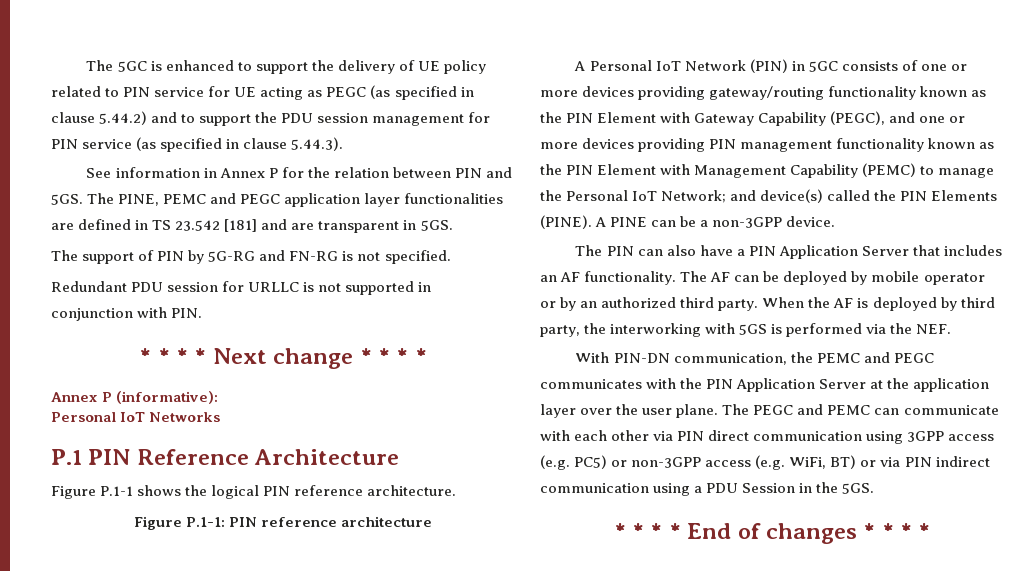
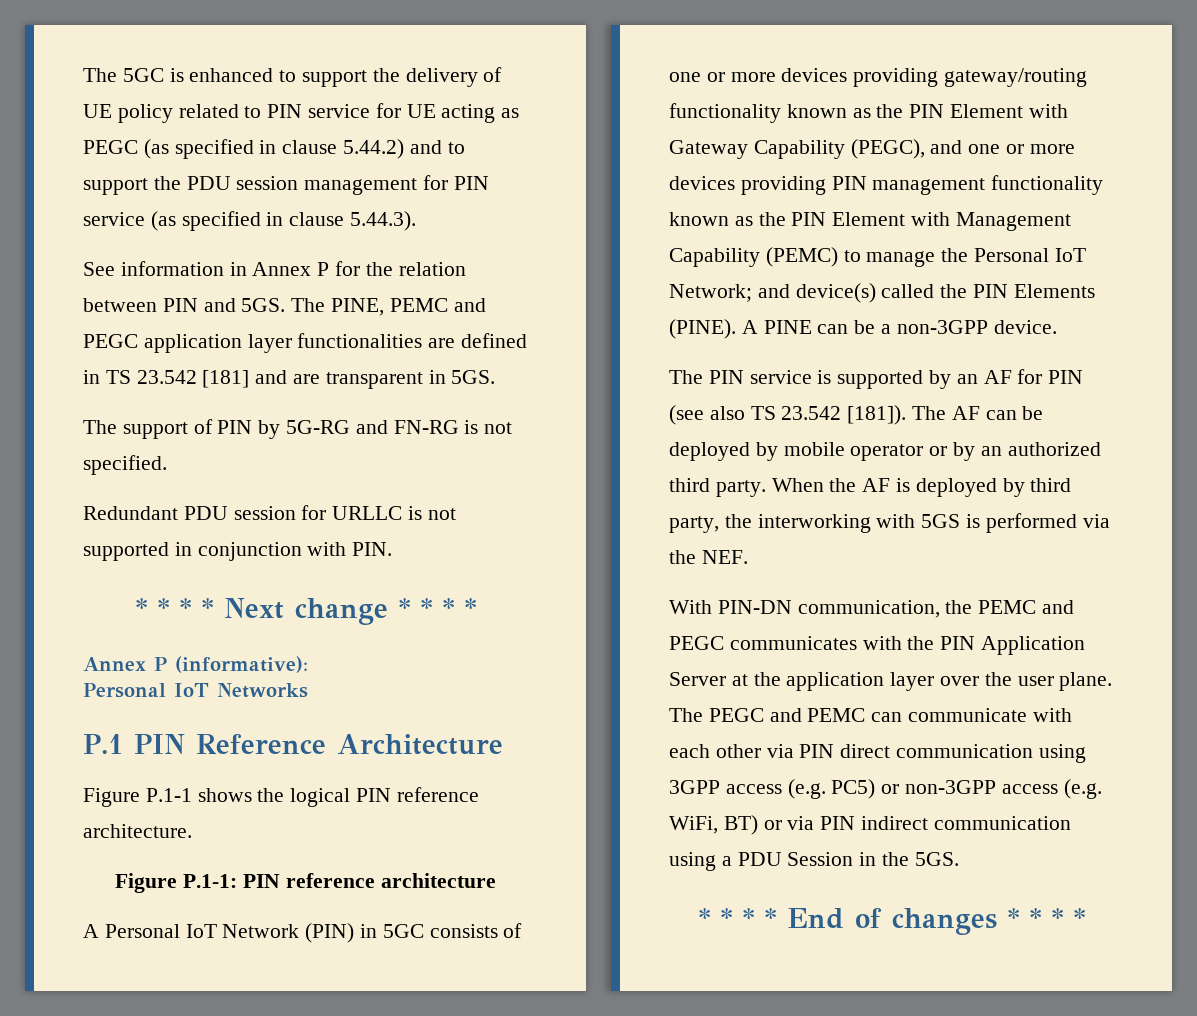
[637,245,1002,259] [540,271,677,285] can also have a PIN Application Server that includes an AF functionality. -> [749,369,1084,389] [669,405,907,425] service is supported by an AF for PIN (see also TS 23.542 [181]).

